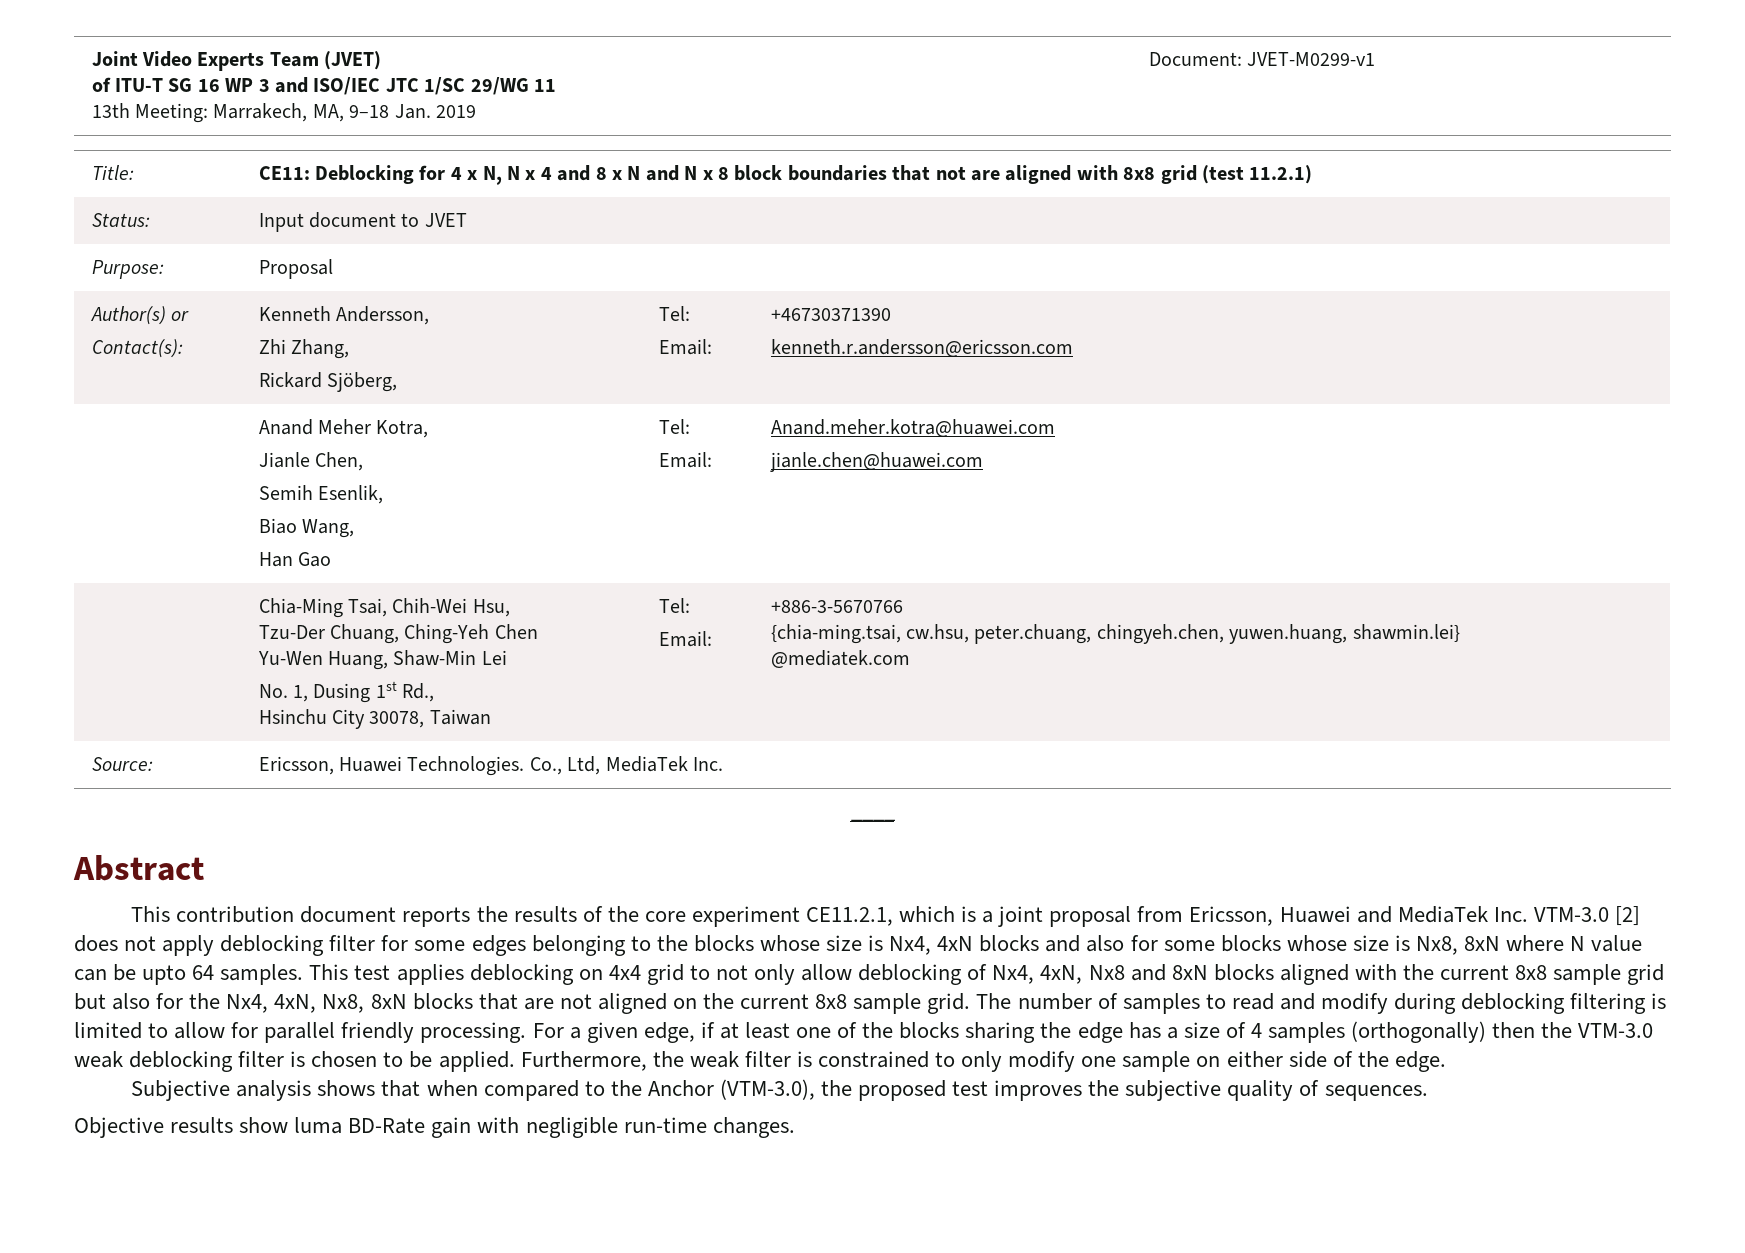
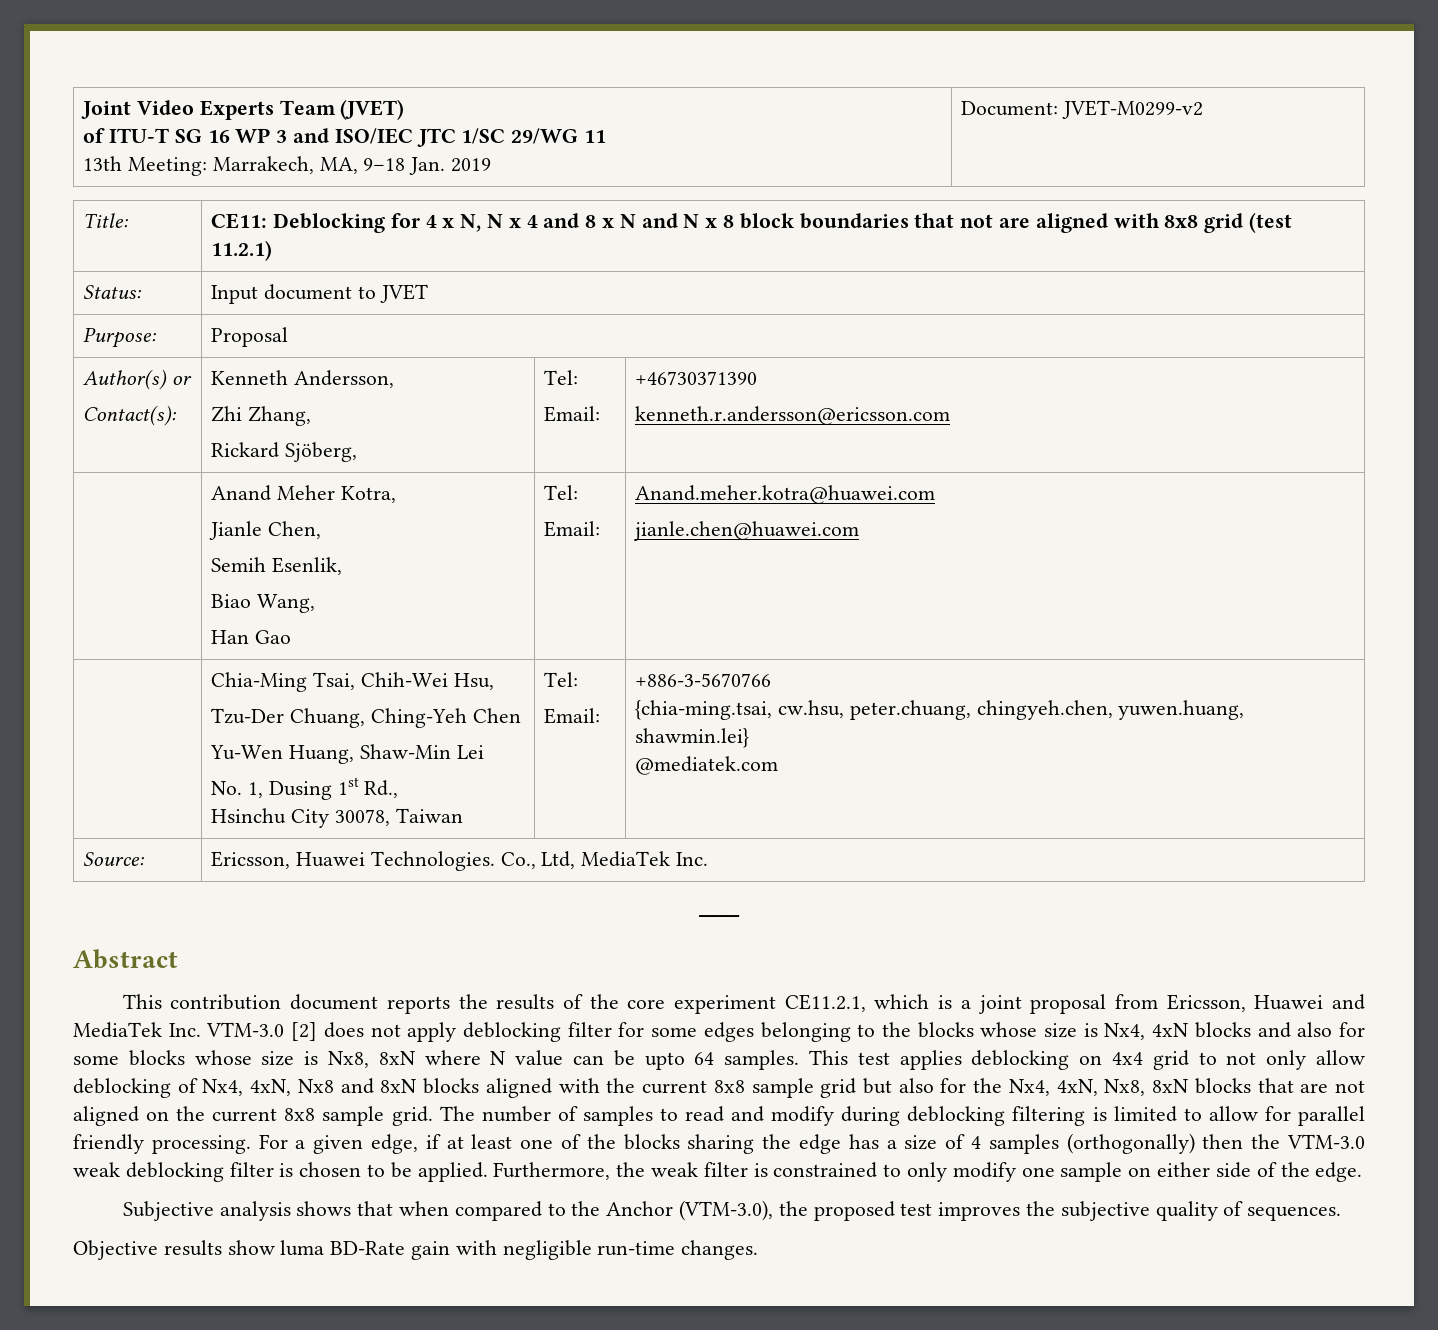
[1246,52,1375,66] JVET-M0299-v1 -> [1061,100,1203,119] JVET-M0299-v2

